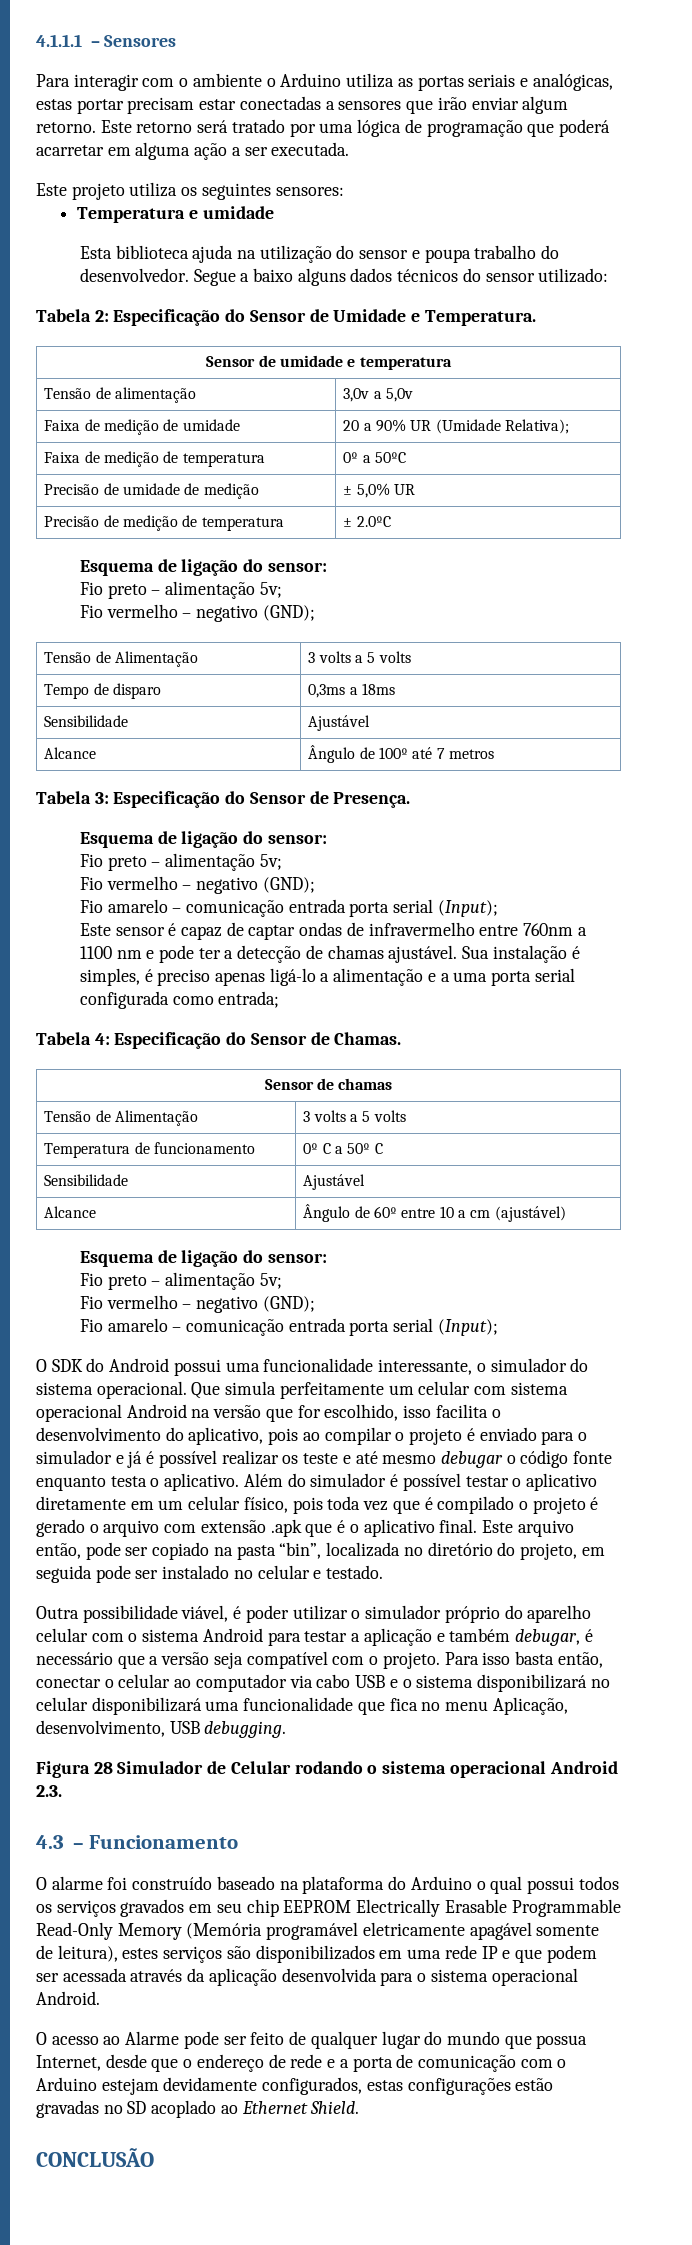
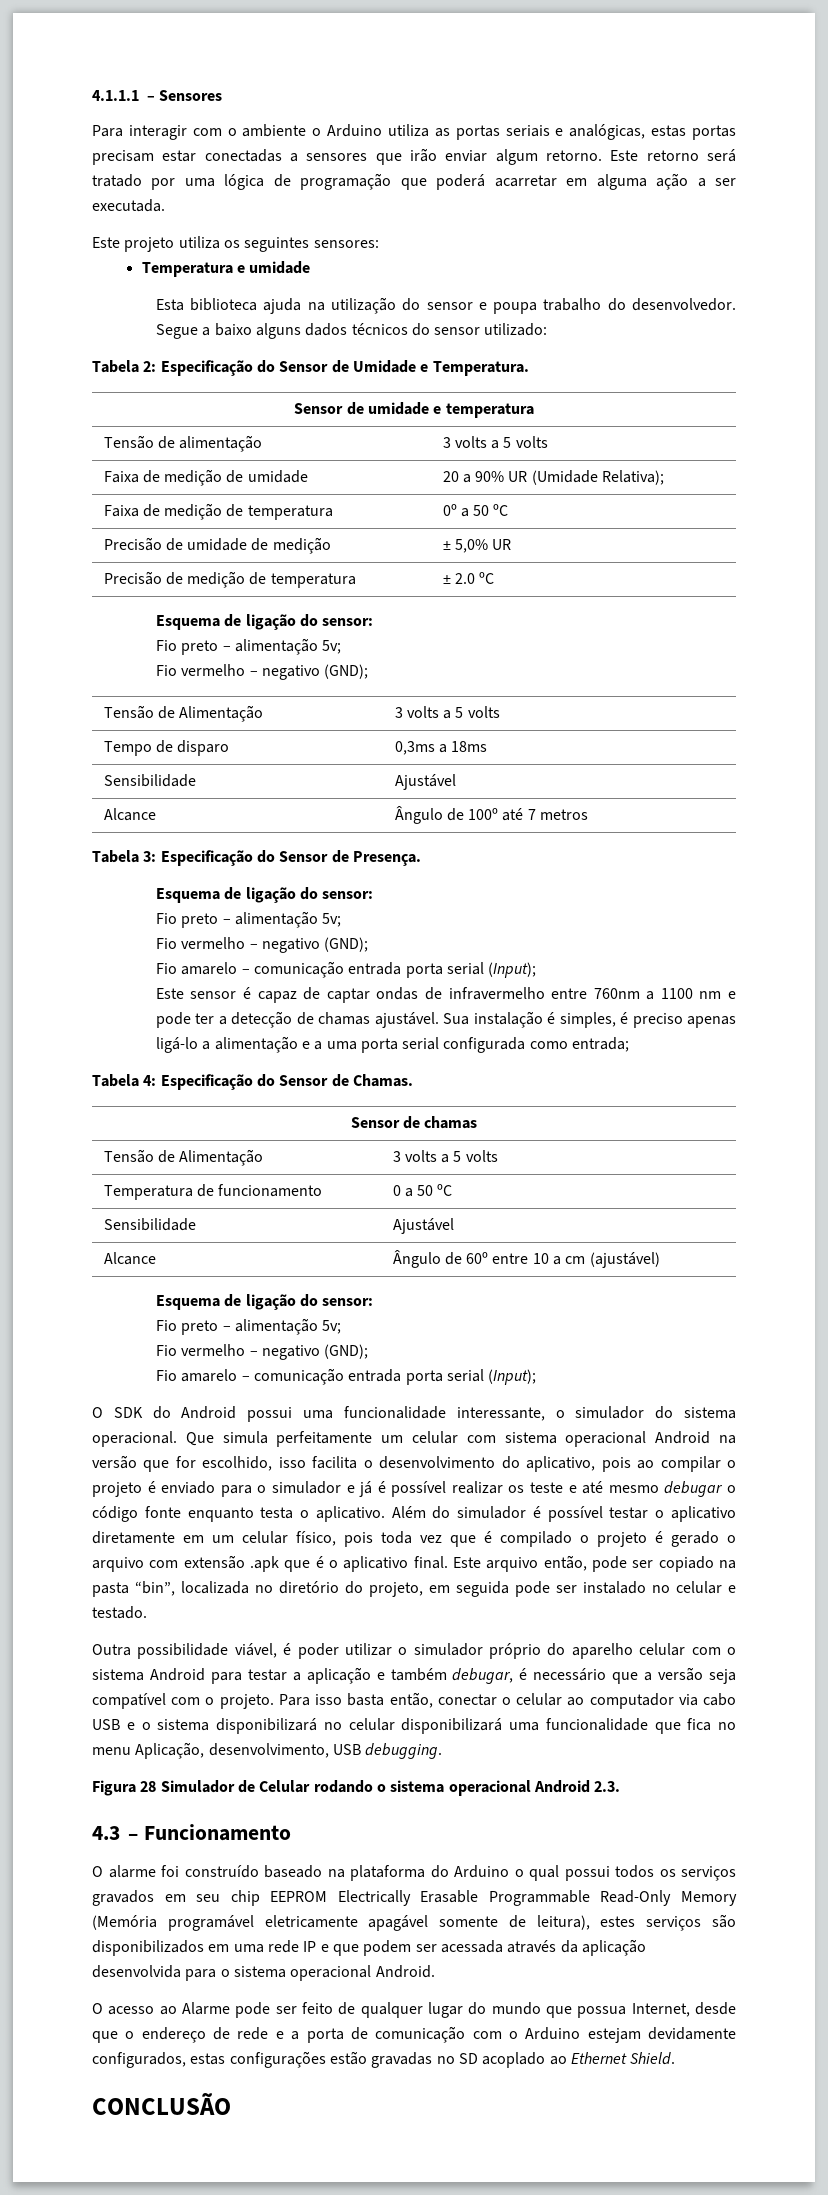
[76,99,124,114] portar -> [692,125,736,140] portas
[343,388,413,402] 3,0v a 5,0v -> [442,436,548,449] 3 volts a 5 volts
[374,452,406,463] 50ºC -> [473,504,509,516] 50 ºC
[356,516,391,527] 2.0ºC -> [454,572,495,584] 2.0 ºC
[303,1143,383,1154] 0º C a 50º C -> [392,1184,453,1197] 0 a 50 ºC

